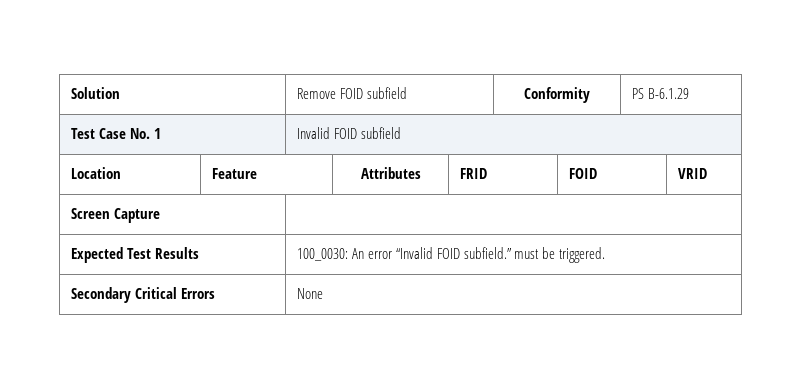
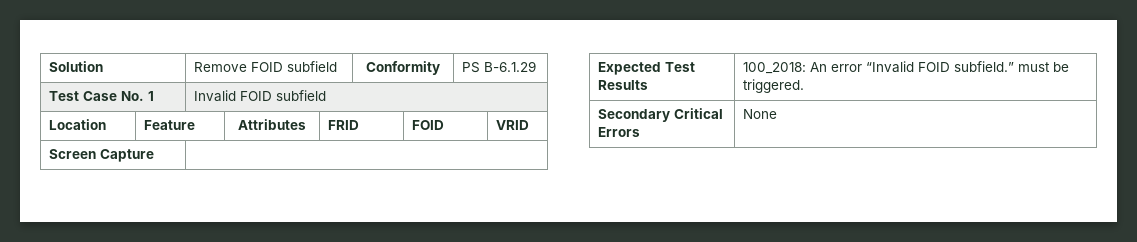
[296,248,348,261] 100_0030: -> [743,62,807,74] 100_2018:

